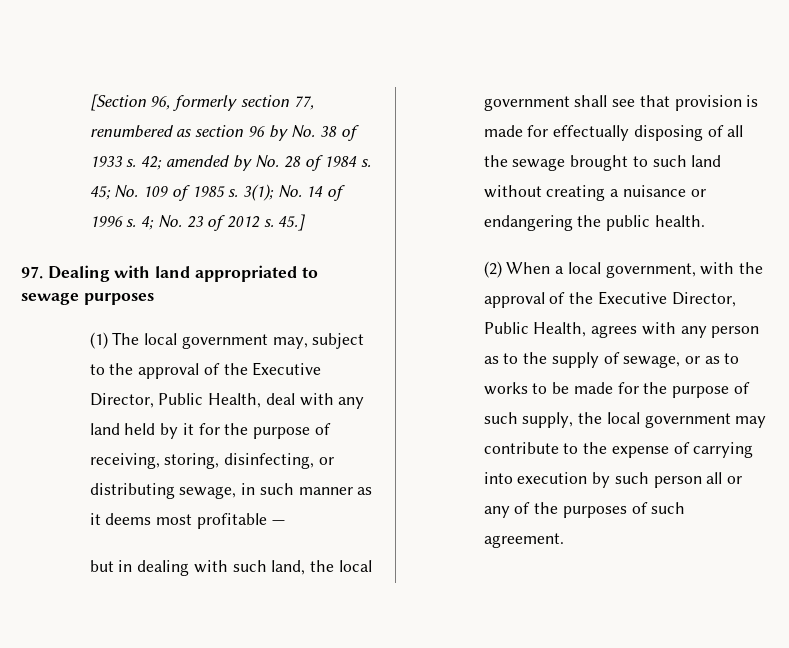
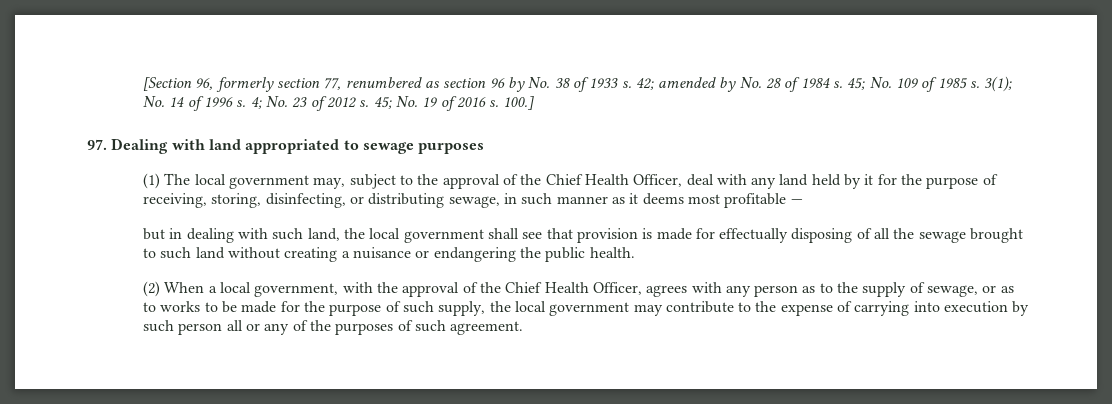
[278,214,306,231] 45.] -> [373,96,535,111] 45; No. 19 of 2016 s. 100.]
[252,362,322,376] [89,393,262,408] Executive Director, Public Health, -> [545,174,683,187] Chief Health Officer,
[597,291,736,307] [483,322,587,337] Executive Director, Public Health, -> [505,282,642,295] Chief Health Officer,

